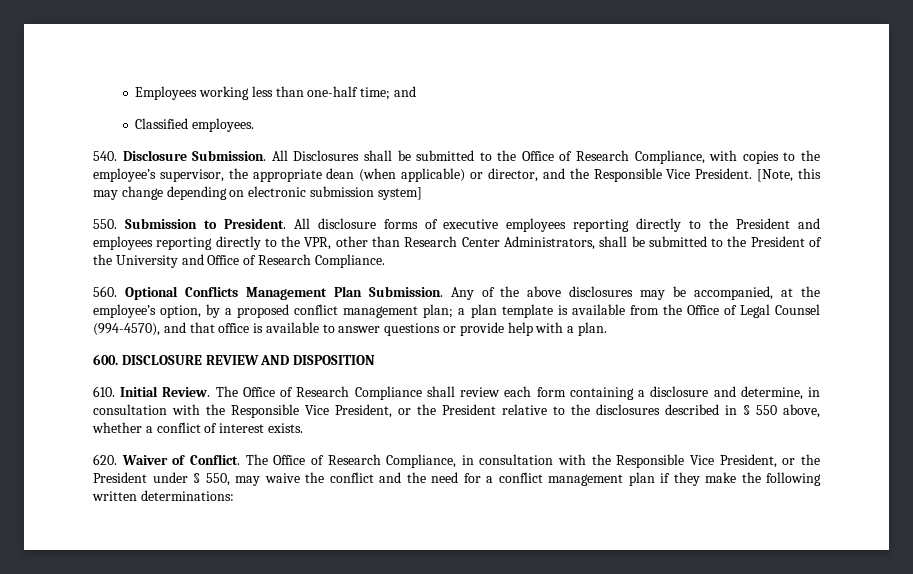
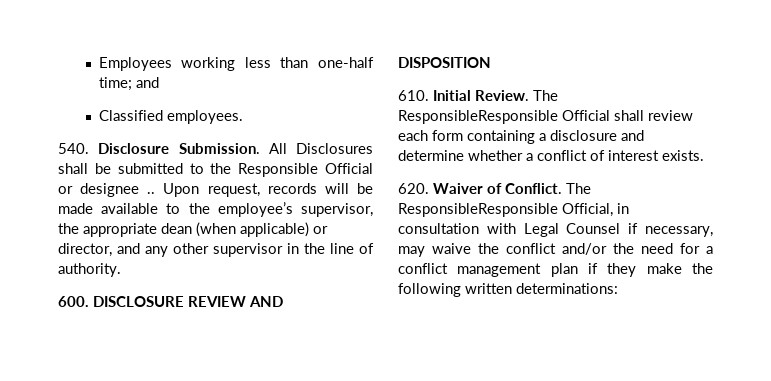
[521,150,779,164] Office of Research Compliance, with copies -> [238,163,373,177] [58,183,373,197] [58,203,159,214] Responsible Official or designee .. Upon request, records will be made available
[569,168,822,182] [93,186,422,200] [93,218,820,232] [93,236,822,250] [93,254,385,268] [93,286,820,300] [93,304,820,318] [93,322,607,336] the Responsible Vice President. [Note, this may change depending on electronic submission system] // 550. Submission to President. All disclosure forms of executive employees reporting directly to the President and employees reporting directly to the VPR, other than Research Center Administrators, shall be submitted to the President of the University and Office of Research Compliance. // 560. Optional Conflicts Management Plan Submission. Any of the above disclosures may be accompanied, at the employee’s option, by a proposed conflict management plan; a plan template is available from the Office of Legal Counsel (994-4570), and that office is available to answer questions or provide help with a plan. -> [145,243,374,257] [58,263,121,277] any other supervisor in the line of authority.
[242,386,422,400] Office of Research Compliance -> [398,110,610,124] ResponsibleResponsible Official
[740,386,821,400] [93,404,820,418] determine, in consultation with the Responsible Vice President, or the President relative to the disclosures described in § 550 above, -> [398,150,464,161] determine
[273,454,820,468] [93,472,230,486] Office of Research Compliance, in consultation with the Responsible Vice President, or the President under § 550, -> [398,203,629,217] [398,223,713,237] ResponsibleResponsible Official, in consultation with Legal Counsel if necessary,
[379,472,401,483] and -> [562,243,607,255] and/or

